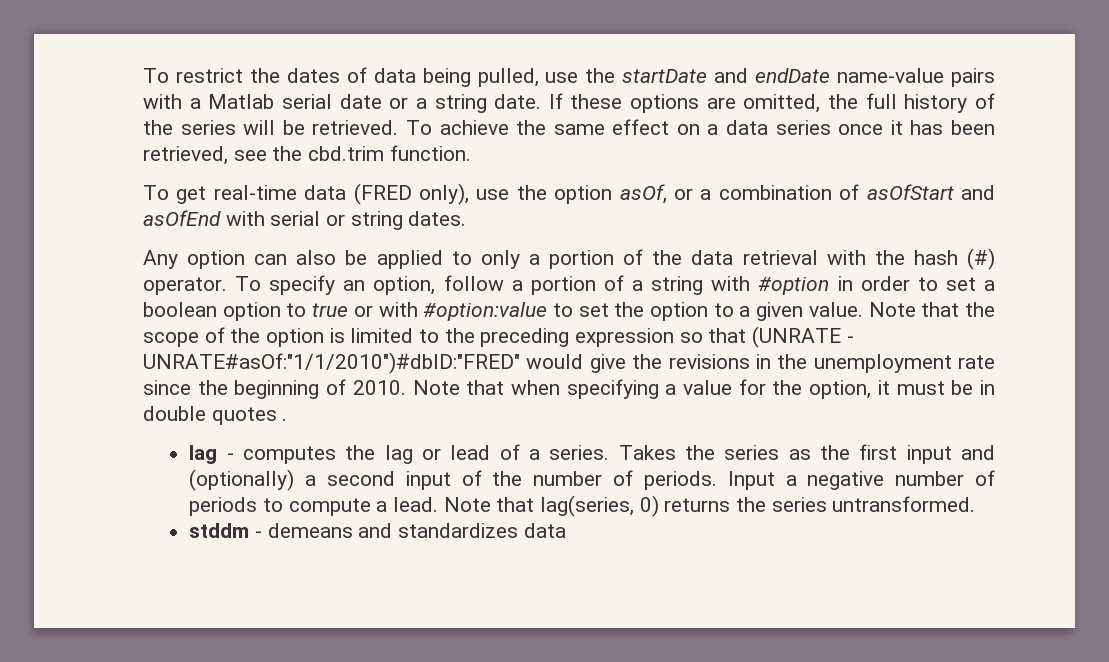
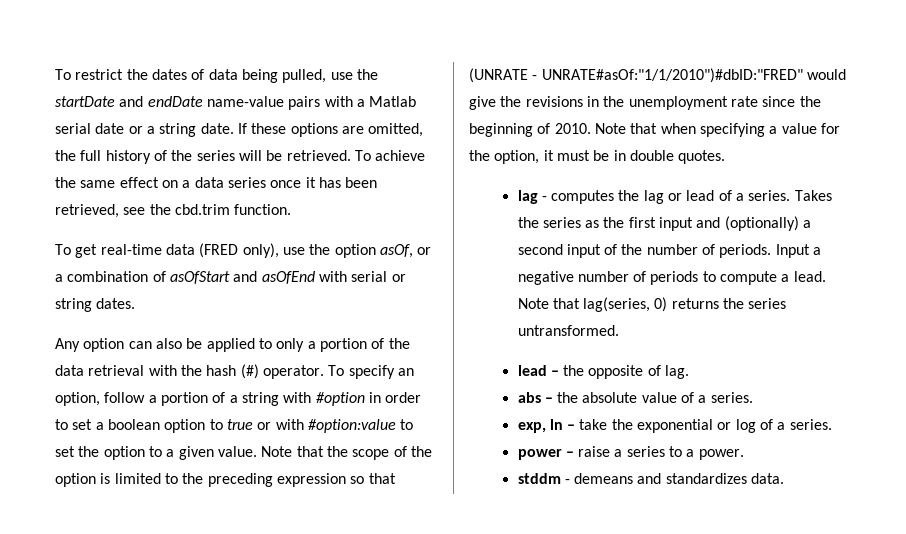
[211,407,288,425] quotes . -> [678,150,726,164] quotes.
(976, 504) none -> [517,365,690,379] [517,392,753,403] [517,419,832,433] [517,446,744,460] // lead – the opposite of lag. // abs – the absolute value of a series. // exp, ln – take the exponential or log of a series. // power – raise a series to a power.
[523,523,566,538] data -> [751,473,785,484] data.

